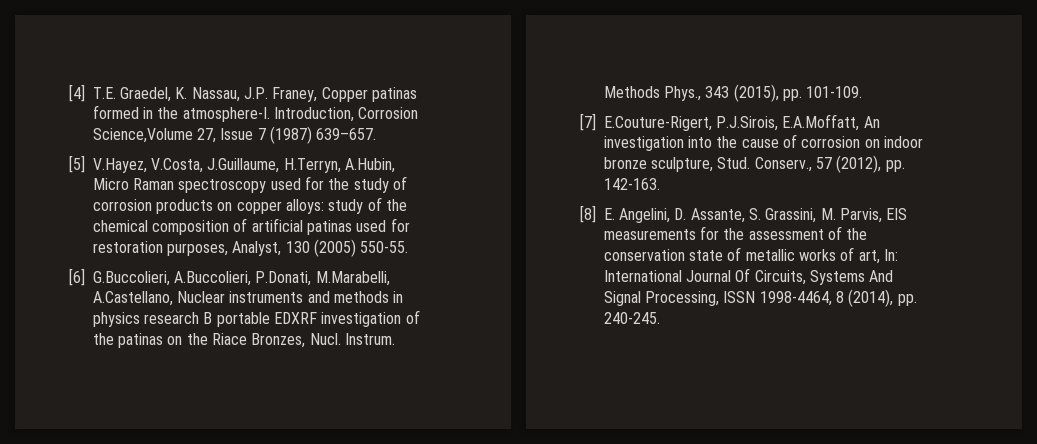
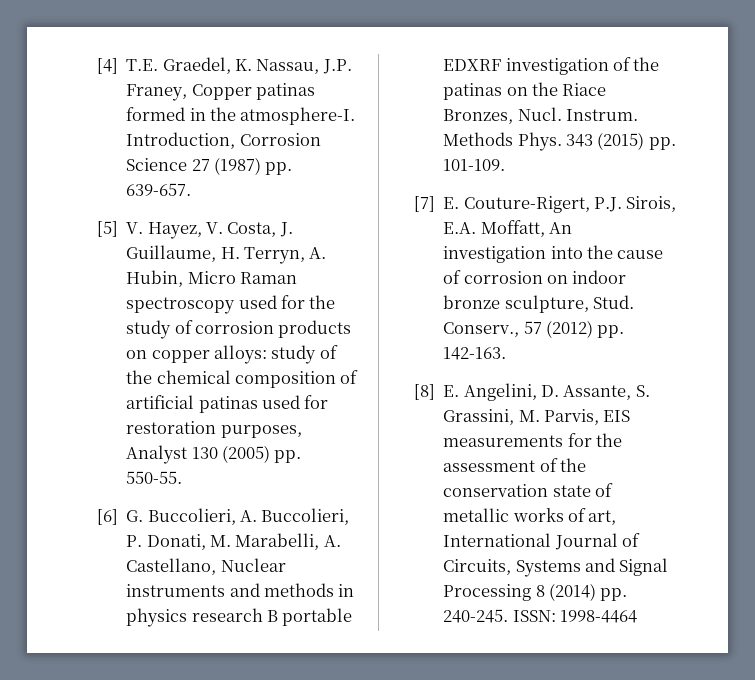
[92,126,377,144] [68,155,396,173] Science,Volume 27, Issue 7 (1987) 639–657. // [5] V.Hayez, V.Costa, J.Guillaume, H.Terryn, A.Hubin, -> [126,157,293,175] [126,183,192,196] [96,221,293,239] [126,245,327,264] [126,270,184,287] Science 27 (1987) pp. 639-657. // [5] V. Hayez, V. Costa, J. Guillaume, H. Terryn, A. Hubin,
[232,241,282,256] Analyst, -> [126,445,188,464] Analyst
(357, 248) none -> [274,450,302,463] pp.
[92,271,390,286] [92,291,173,306] G.Buccolieri, A.Buccolieri, P.Donati, M.Marabelli, A.Castellano, -> [126,508,350,525] [126,533,341,550] [126,558,217,575] G. Buccolieri, A. Buccolieri, P. Donati, M. Marabelli, A. Castellano,
[664,84,779,102] Phys., 343 (2015), -> [517,132,645,151] Phys. 343 (2015)
[603,114,860,131] E.Couture-Rigert, P.J.Sirois, E.A.Moffatt, -> [443,196,677,213] [443,220,545,237] E. Couture-Rigert, P.J. Sirois, E.A. Moffatt,
[836,155,882,173] (2012), -> [546,320,594,338] (2012)
[884,249,899,261] In: -> (617, 517) none
[735,268,751,282] Of -> [622,533,641,547] of
[869,270,894,282] [603,289,917,307] [603,312,660,324] And Signal Processing, ISSN 1998-4464, 8 (2014), pp. 240-245. -> [585,558,669,576] [443,583,628,601] [443,609,638,623] and Signal Processing 8 (2014) pp. 240-245. ISSN: 1998-4464

